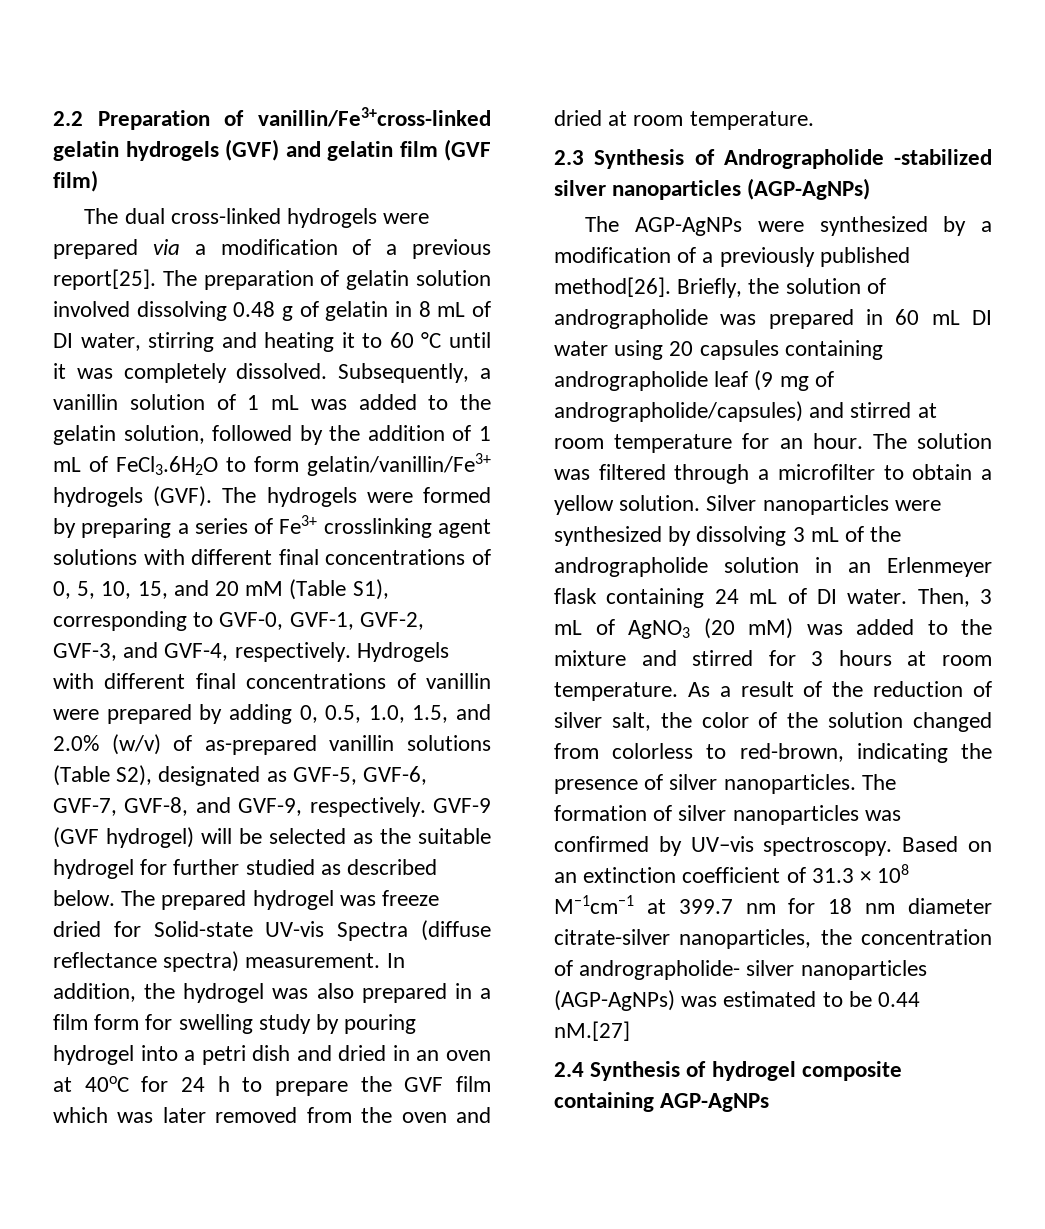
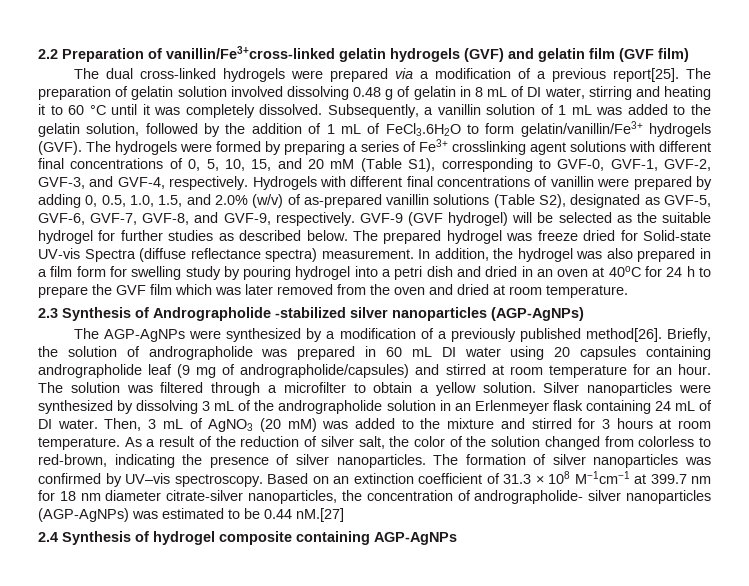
[245,859,315,875] studied -> [168,230,214,241] studies

